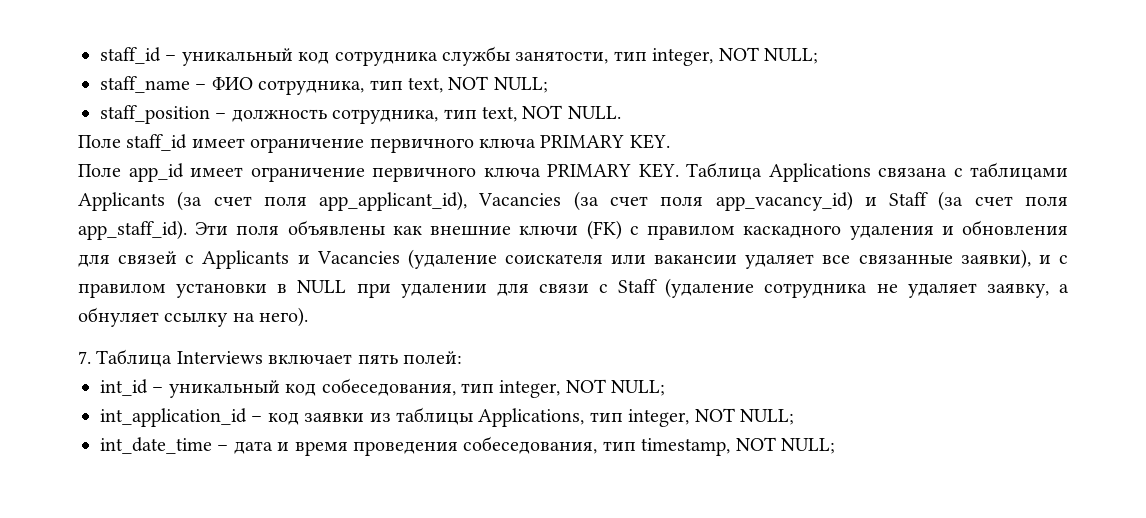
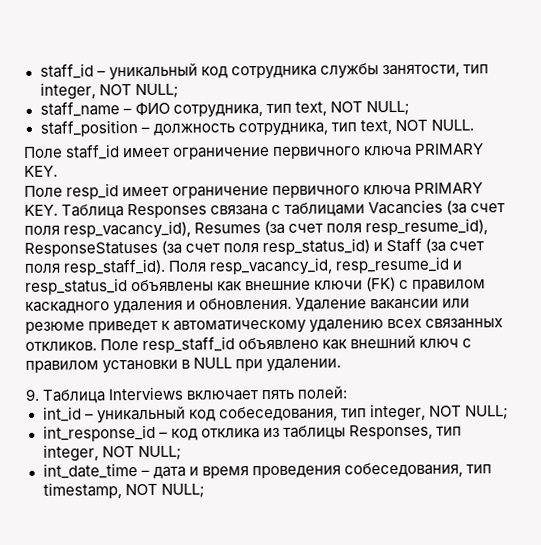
[128,163,184,182] app_id -> [66,183,120,200] resp_id
[768,163,871,182] Applications -> [127,203,208,219] Responses
[78,191,853,211] Applicants (за счет поля app_applicant_id), Vacancies (за счет поля app_vacancy_id) -> [368,199,506,215] [24,218,489,239] [24,238,371,257] Vacancies (за счет поля resp_vacancy_id), Resumes (за счет поля resp_resume_id), ResponseStatuses (за счет поля resp_status_id)
[78,220,280,240] app_staff_id). Эти поля -> [63,256,463,276] [25,278,128,295] resp_staff_id). Поля resp_vacancy_id, resp_resume_id и resp_status_id
[962,220,1069,235] [78,249,1051,269] обновления для связей с Applicants и Vacancies (удаление соискателя или вакансии удаляет все связанные заявки), и -> [199,297,471,312] [25,318,504,334] [25,334,460,354] обновления. Удаление вакансии или резюме приведет к автоматическому удалению всех связанных откликов. Поле resp_staff_id объявлено как внешний ключ
[400,278,1069,298] [78,307,309,327] [78,351,91,364] удалении для связи с Staff (удаление сотрудника не удаляет заявку, а обнуляет ссылку на него). // 7. -> [266,358,342,373] [25,388,40,401] удалении. // 9.
[100,408,247,427] int_application_id -> [42,424,156,442] int_response_id
[304,413,365,422] заявки -> [200,428,260,439] отклика
[478,408,585,427] Applications, -> [348,424,433,440] Responses,

